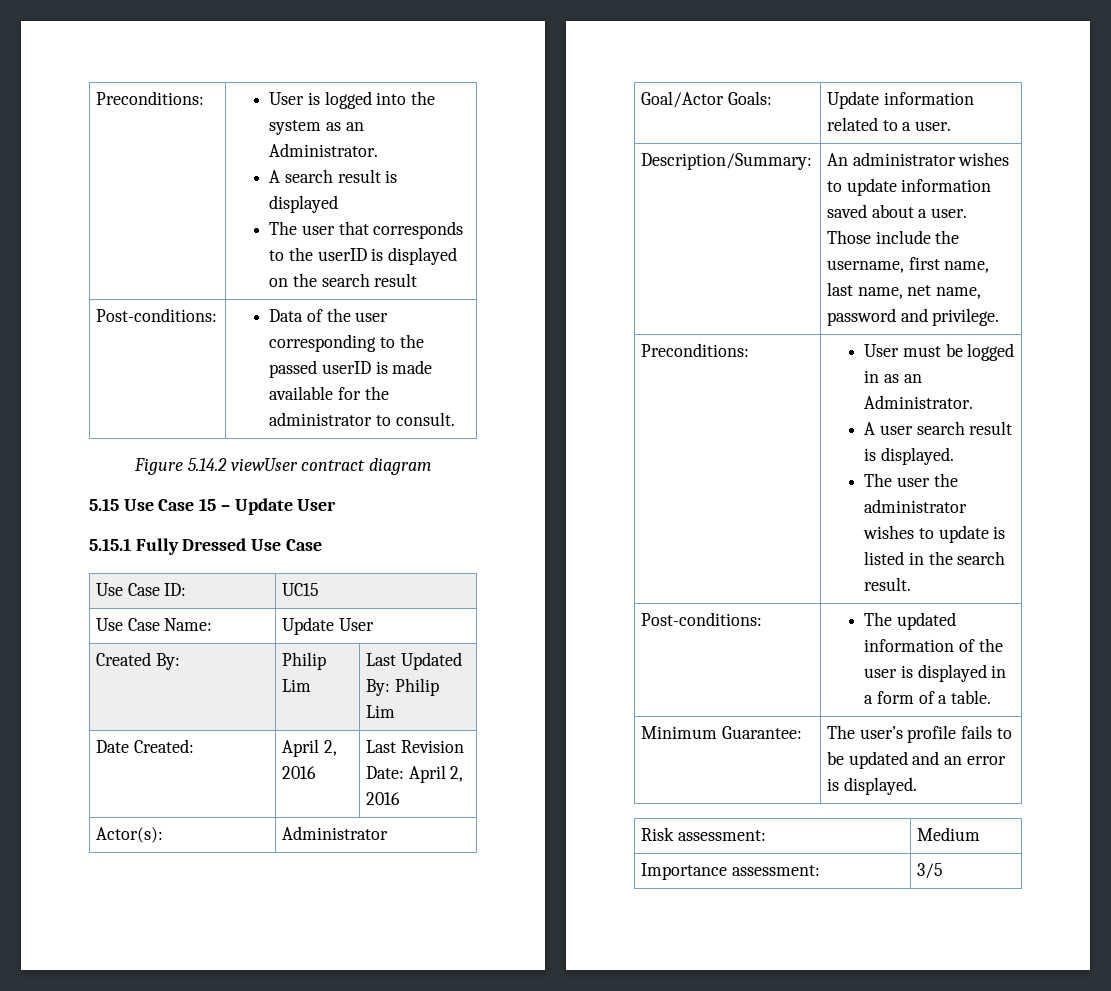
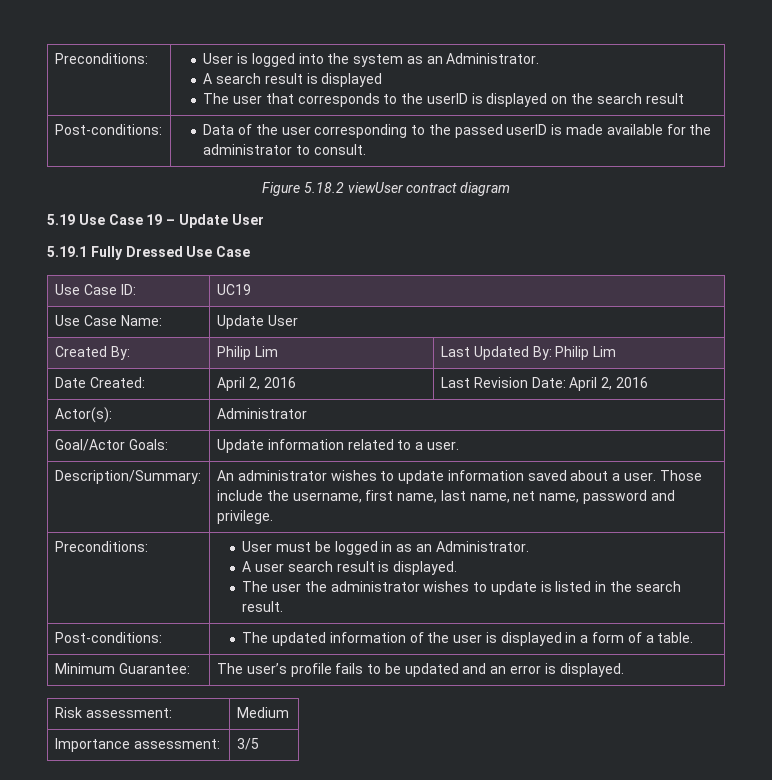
[187,458,227,471] 5.14.2 -> [303,182,344,193] 5.18.2
[89,498,217,511] 5.15 Use Case 15 -> [47,214,163,225] 5.19 Use Case 19
[89,538,131,551] 5.15.1 -> [47,246,87,257] 5.19.1
[282,583,320,596] UC15 -> [216,284,251,295] UC19

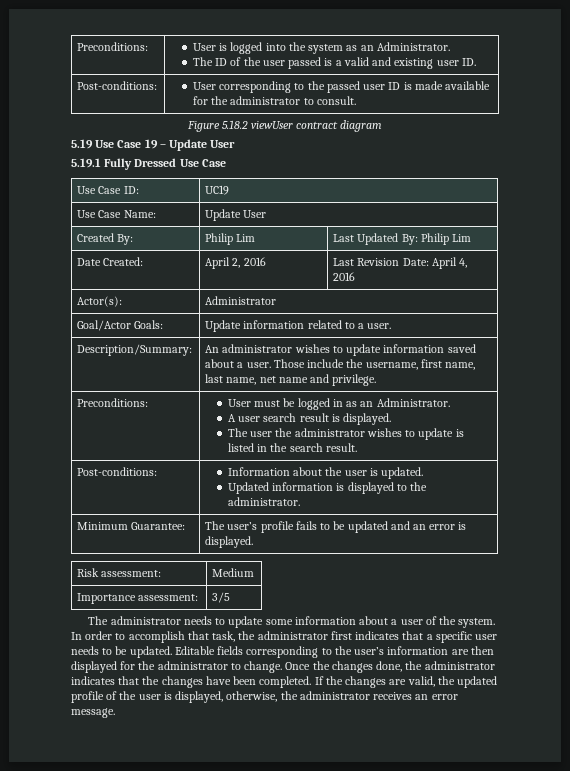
[203,73,383,87] [203,93,684,107] [54,124,162,135] [203,124,311,135] A search result is displayed // The user that corresponds to the userID is displayed on the search result // Post-conditions: | Data of the user -> [192,57,476,69] [77,81,158,90] [192,82,216,90] The ID of the user passed is a valid and existing user ID. // Post-conditions: | User
[506,124,548,135] userID -> [363,82,401,90] user ID
[601,377,613,390] 2, -> [459,258,468,268] 4,
[539,490,647,504] name, password -> [278,377,308,383] name
[242,632,694,646] The updated information of the user is displayed in a form of a table. -> [227,467,424,479] [227,482,428,494] [227,497,300,506] Information about the user is updated. // Updated information is displayed to the administrator.
(259, 744) none -> [88,616,496,628] [71,631,498,643] [71,646,494,658] [71,661,495,673] [71,676,498,688] [71,691,458,703] [71,708,115,718] // The administrator needs to update some information about a user of the system. In order to accomplish that task, the administrator first indicates that a specific user needs to be updated. Editable fields corresponding to the user’s information are then displayed for the administrator to change. Once the changes done, the administrator indicates that the changes have been completed. If the changes are valid, the updated profile of the user is displayed, otherwise, the administrator receives an error message.

